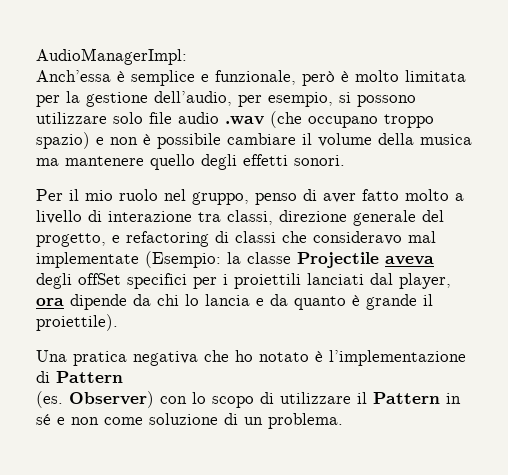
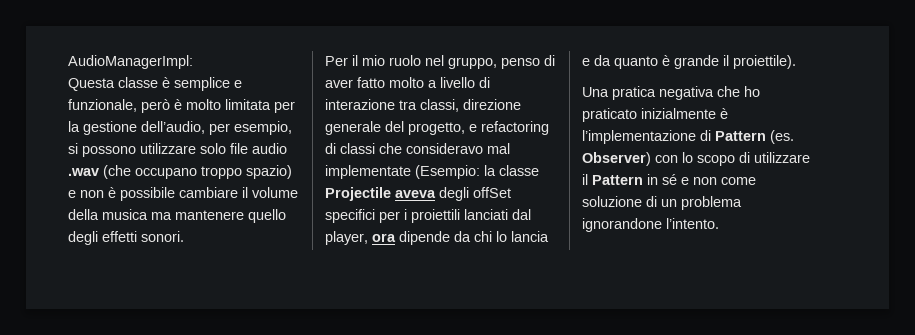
[36,70,111,82] Anch’essa -> [68,77,158,91] Questa classe
[259,352,309,362] notato -> [582,108,716,122] praticato inizialmente
(123, 377) // -> (766, 136) none
[268,413,343,429] problema. -> [681,196,742,210] [582,218,719,232] problema ignorandone l’intento.

